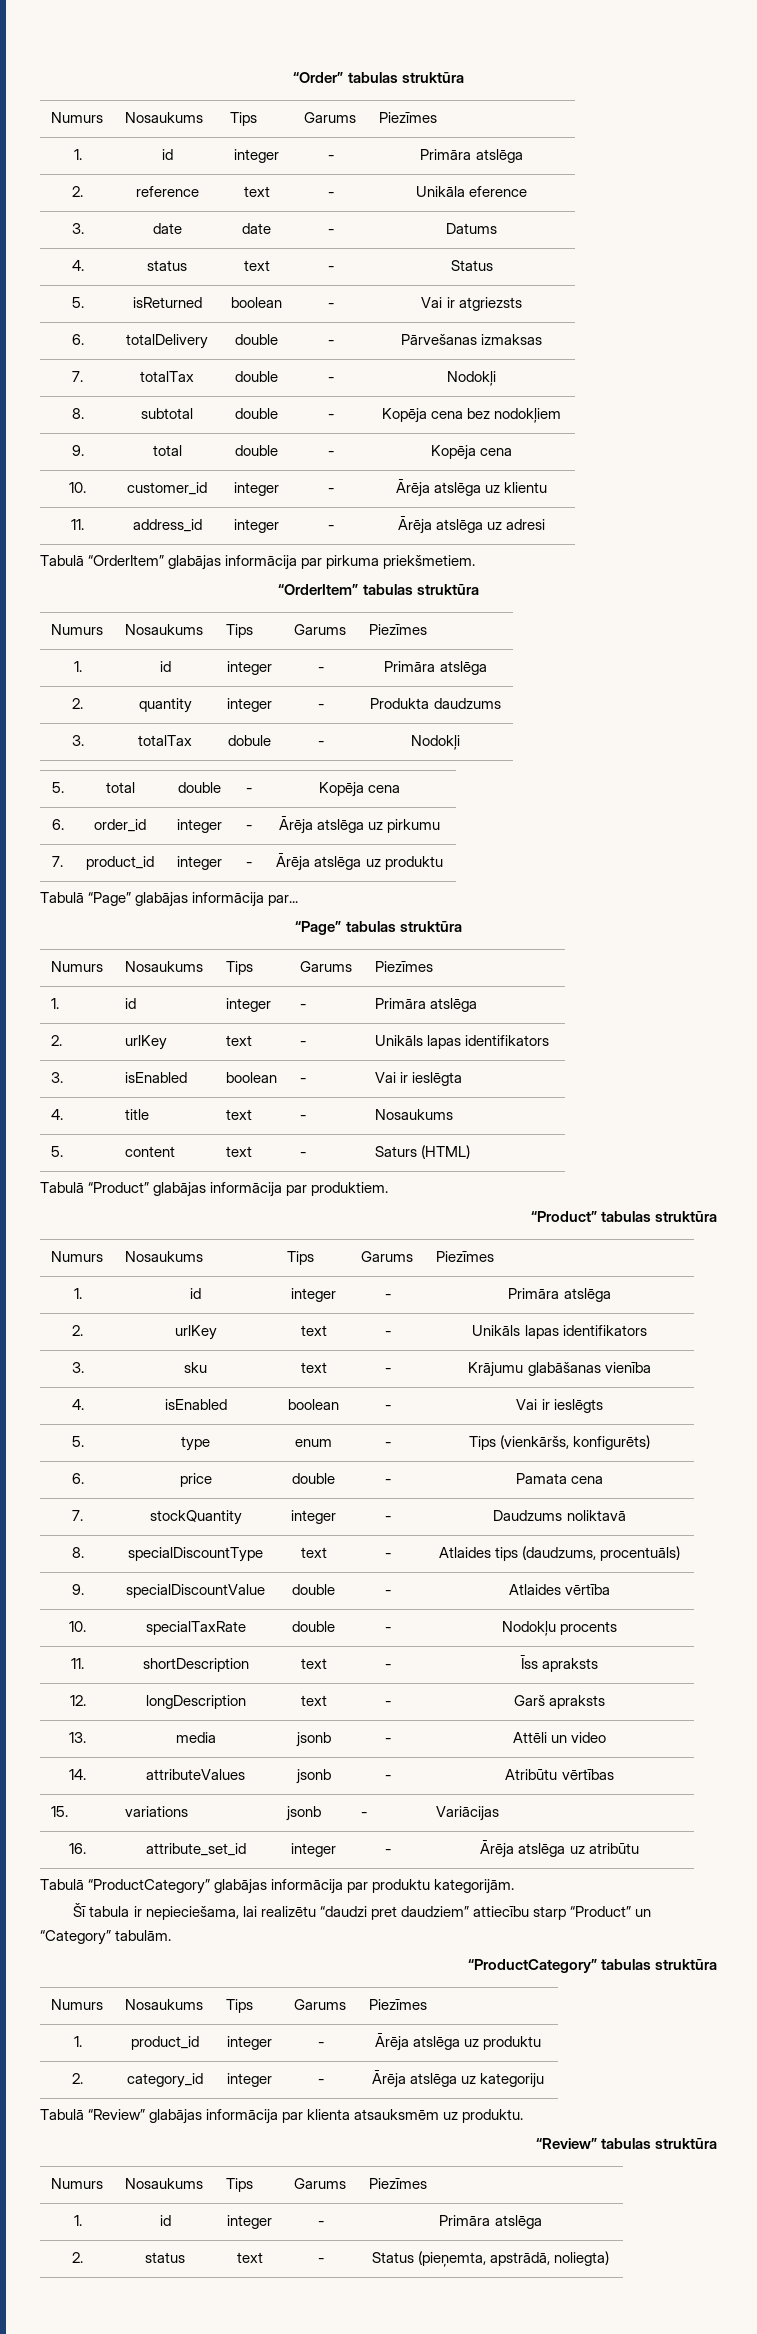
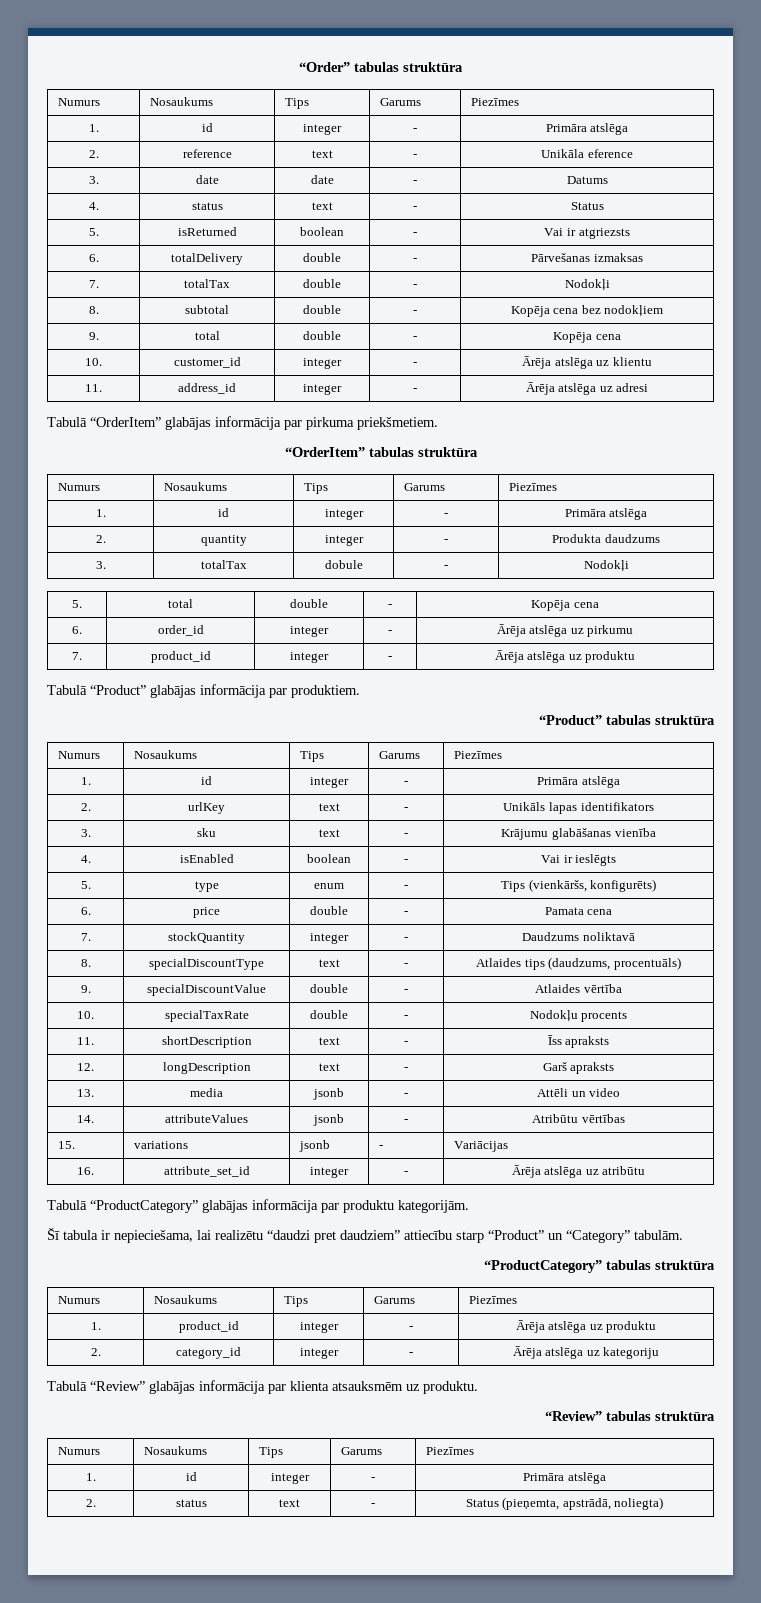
[40,892,299,907] [295,921,462,935] [50,961,103,972] [124,961,203,972] [225,961,253,975] [299,961,352,972] [374,961,433,972] [50,998,59,1009] [124,998,136,1009] [225,998,271,1012] [299,1004,306,1009] [374,998,478,1012] [50,1035,62,1046] [124,1035,167,1050] [225,1035,252,1046] [299,1041,306,1046] [374,1035,550,1049] [50,1072,63,1083] [124,1072,187,1083] [225,1072,277,1083] [299,1078,306,1083] [374,1072,463,1086] [50,1109,63,1120] [124,1109,149,1120] [225,1109,252,1120] [299,1115,306,1120] [374,1109,453,1120] [50,1146,63,1157] [124,1146,175,1157] [225,1146,252,1157] [299,1152,306,1157] [374,1145,471,1159] // Tabulā “Page” glabājas informācija par... // “Page” tabulas struktūra // Numurs | Nosaukums | Tips | Garums | Piezīmes // 1. | id | integer | - | Primāra atslēga // 2. | urlKey | text | - | Unikāls lapas identifikators // 3. | isEnabled | boolean | - | Vai ir ieslēgta // 4. | title | text | - | Nosaukums // 5. | content | text | - | Saturs (HTML) -> (636, 657) none

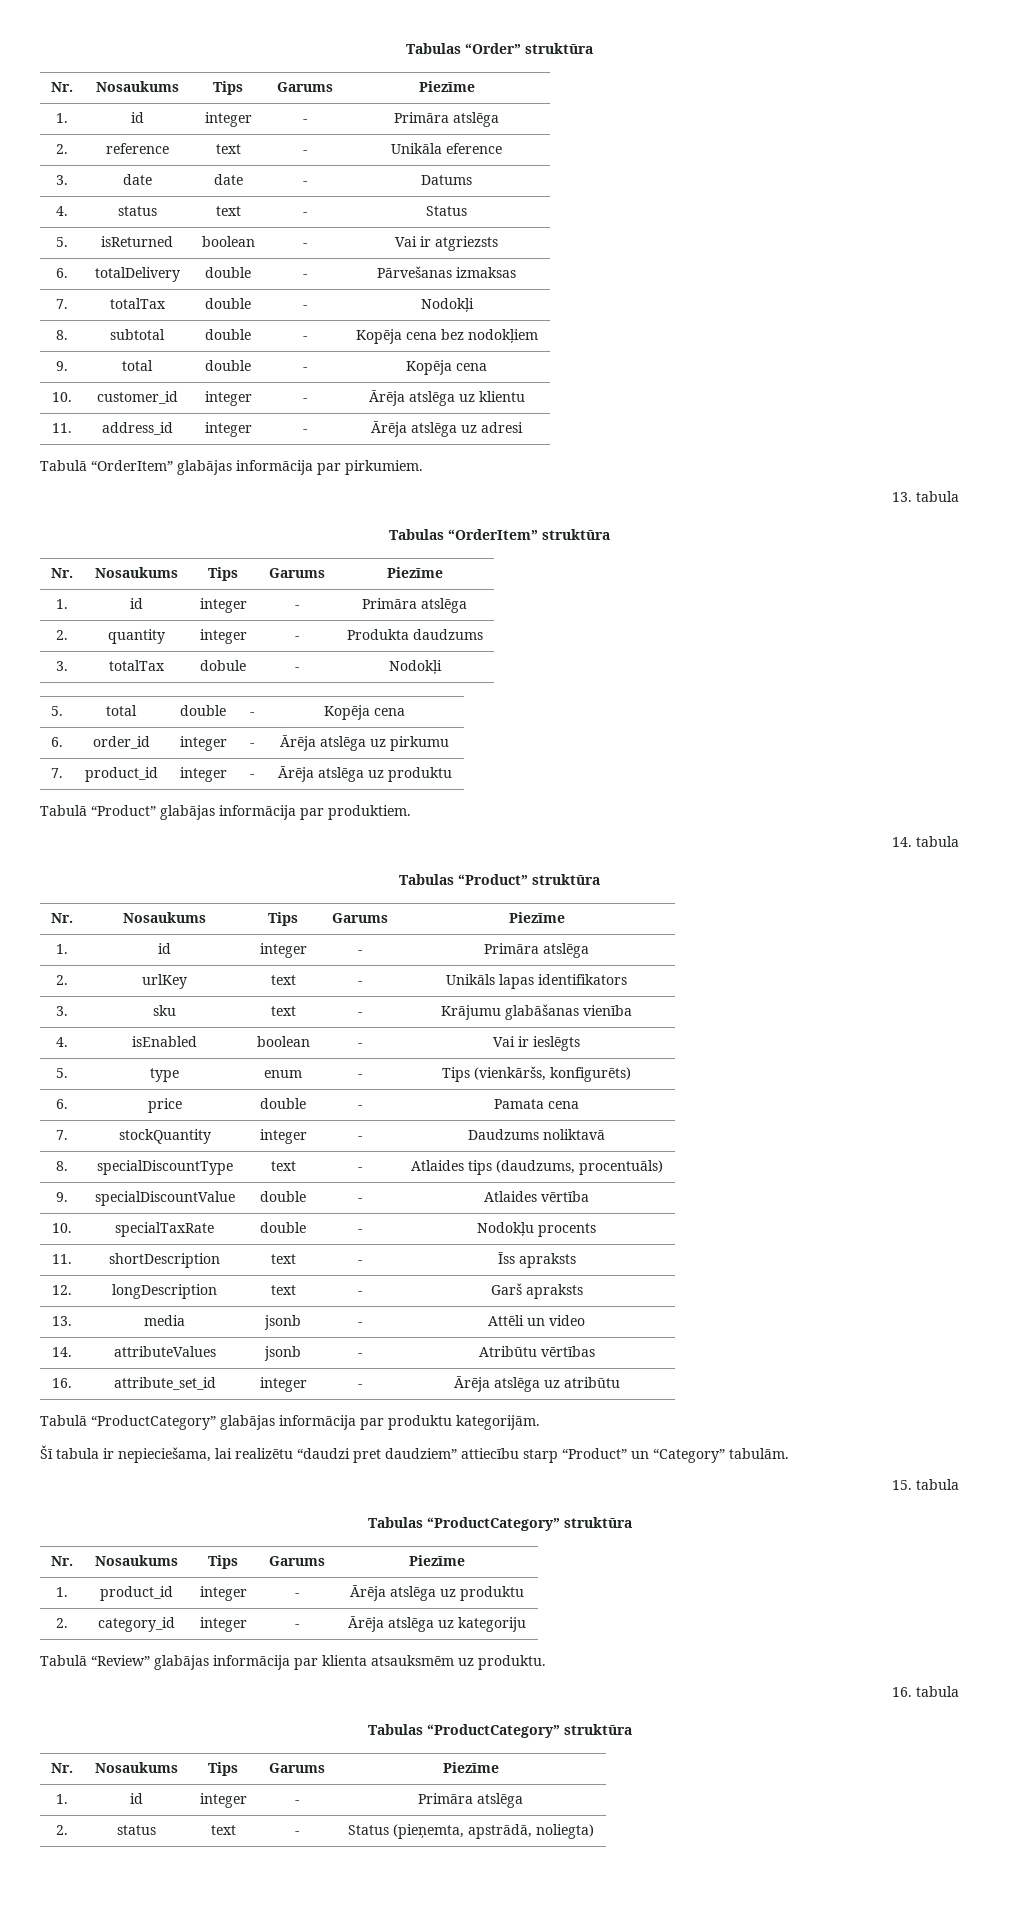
[299,62,463,72] [58,98,101,106] [150,97,214,106] [285,98,310,109] [380,98,422,106] [471,98,520,106] “Order” tabulas struktūra // Numurs | Nosaukums | Tips | Garums | Piezīmes -> [406,43,593,54] [51,82,73,92] [95,81,179,92] [213,81,243,95] [276,82,333,92] [418,81,475,92] Tabulas “Order” struktūra // Nr. | Nosaukums | Tips | Garums | Piezīme
[306,417,438,430] [284,447,478,457] [58,483,101,491] [164,482,228,491] [304,483,329,494] [404,483,446,491] [509,483,558,491] pirkuma priekšmetiem. // “OrderItem” tabulas struktūra // Numurs | Nosaukums | Tips | Garums | Piezīmes -> [345,460,423,475] [892,491,959,502] [389,529,610,540] [51,568,73,578] [94,567,178,578] [208,567,238,581] [268,568,325,578] [386,567,443,578] pirkumiem. // 13. tabula // Tabulas “OrderItem” struktūra // Nr. | Nosaukums | Tips | Garums | Piezīme
[539,715,715,725] [58,751,101,759] [134,750,198,759] [300,751,325,762] [379,751,421,759] [454,751,503,759] “Product” tabulas struktūra // Numurs | Nosaukums | Tips | Garums | Piezīmes -> [892,836,959,847] [399,874,600,885] [51,913,73,923] [123,912,206,923] [268,912,298,926] [331,913,388,923] [508,912,565,923] 14. tabula // Tabulas “Product” struktūra // Nr. | Nosaukums | Tips | Garums | Piezīme
[58,1141,76,1149] [134,1141,189,1149] [299,1140,331,1152] [379,1145,384,1149] [454,1141,509,1152] // 15. | variations | jsonb | - | Variācijas -> (595, 1351) none
[484,1260,715,1273] [58,1296,101,1304] [154,1295,218,1304] [284,1296,309,1307] [374,1296,416,1304] [469,1296,518,1304] “ProductCategory” tabulas struktūra // Numurs | Nosaukums | Tips | Garums | Piezīmes -> [892,1479,959,1490] [367,1517,632,1531] [51,1556,73,1566] [94,1555,178,1566] [208,1555,238,1569] [268,1556,325,1566] [408,1555,465,1566] 15. tabula // Tabulas “ProductCategory” struktūra // Nr. | Nosaukums | Tips | Garums | Piezīme
[545,1411,715,1421] [58,1447,101,1455] [144,1446,208,1455] [259,1447,284,1458] [341,1447,383,1455] [426,1447,475,1455] “Review” tabulas struktūra // Numurs | Nosaukums | Tips | Garums | Piezīmes -> [892,1686,959,1697] [367,1724,632,1738] [51,1763,73,1773] [94,1762,178,1773] [208,1762,238,1776] [268,1763,325,1773] [442,1762,499,1773] 16. tabula // Tabulas “ProductCategory” struktūra // Nr. | Nosaukums | Tips | Garums | Piezīme

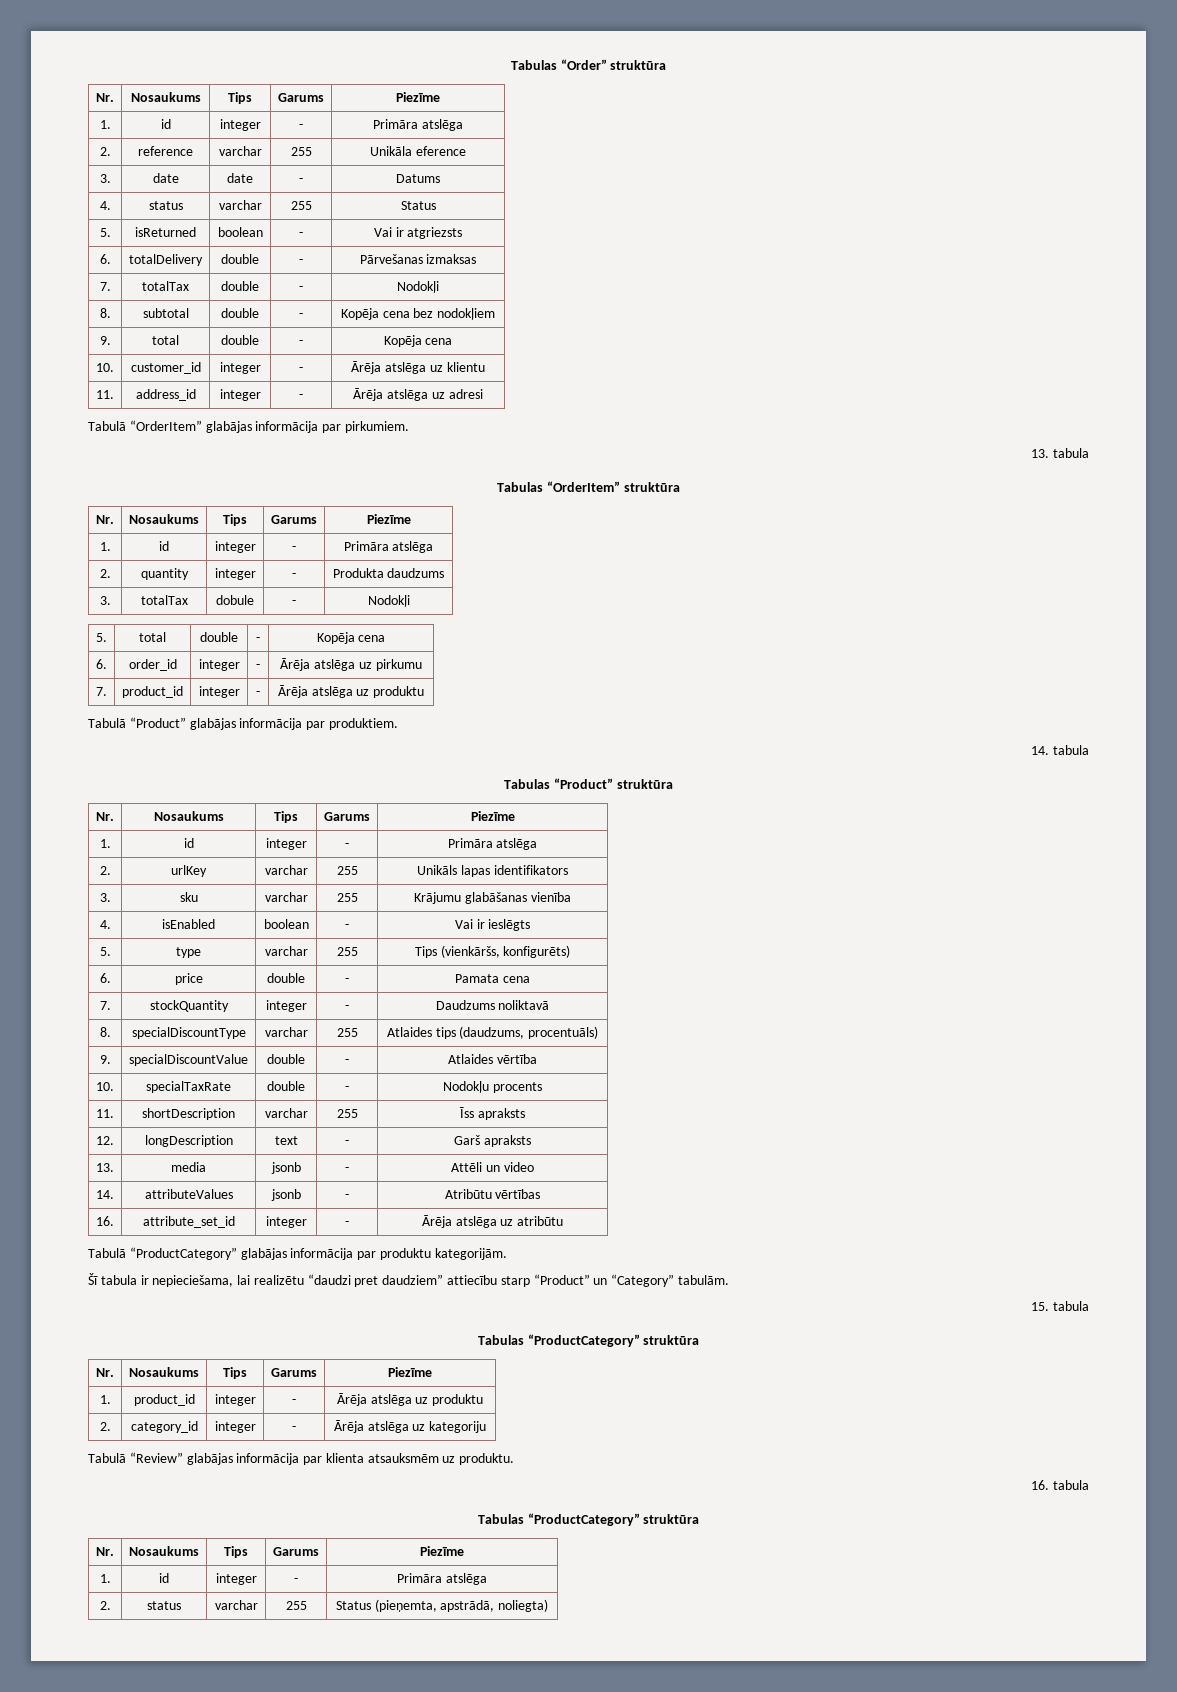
[215,144,241,154] [302,150,307,154] text | - -> [218,146,262,156] [290,147,312,156] varchar | 255
[215,206,241,216] [302,212,307,216] text | - -> [218,200,262,210] [290,201,312,210] varchar | 255
[270,975,296,985] [357,981,362,985] text | - -> [264,865,308,875] [336,866,358,875] varchar | 255
[270,1006,296,1016] [357,1012,362,1016] text | - -> [264,892,308,902] [336,893,358,902] varchar | 255
[264,1070,302,1078] [357,1074,362,1078] enum | - -> [264,946,308,956] [336,947,358,956] varchar | 255
[270,1161,296,1171] [357,1167,362,1171] text | - -> [264,1027,308,1037] [336,1028,358,1037] varchar | 255
[270,1254,296,1264] [357,1260,362,1264] text | - -> [264,1108,308,1118] [336,1109,358,1118] varchar | 255
[210,1825,236,1835] [294,1831,299,1835] text | - -> [214,1600,258,1610] [285,1601,307,1610] varchar | 255

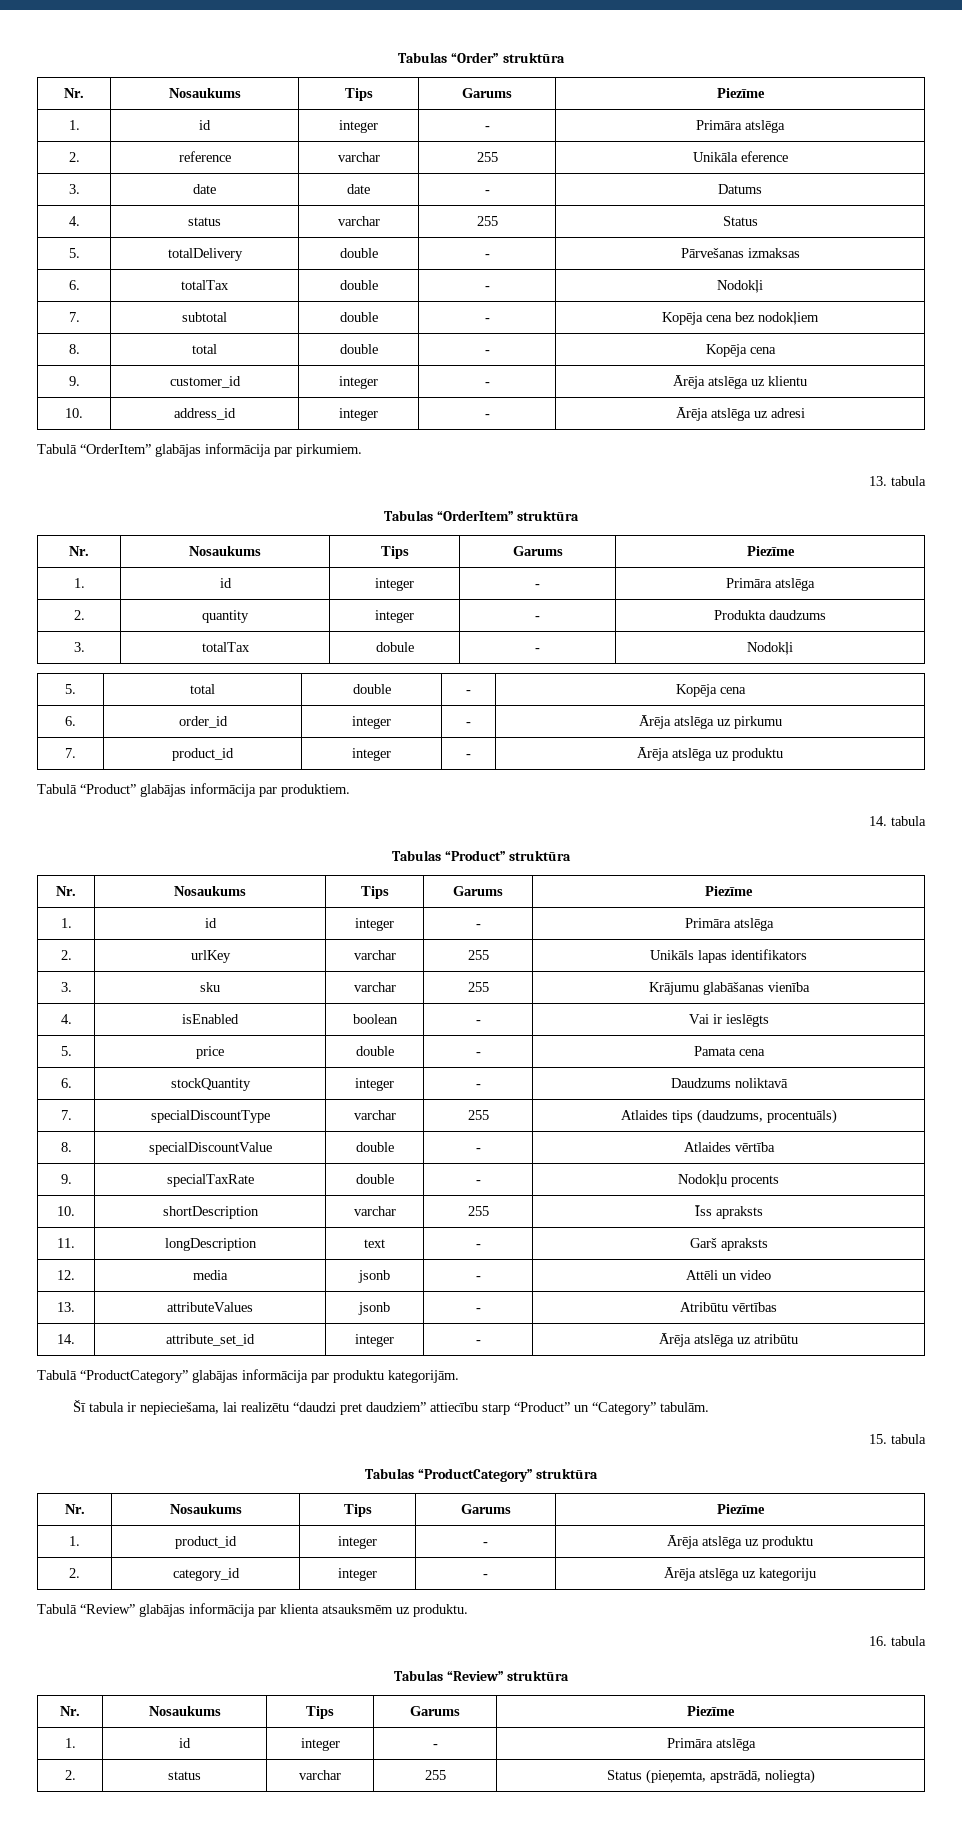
[135,227,196,237] [217,227,263,237] [299,232,303,237] [373,227,463,239] [99,254,111,264] | isReturned | boolean | - | Vai ir atgriezsts // 6. -> (80, 253) none
[99,282,111,291] 7. -> [68,280,80,290] 6.
[99,308,111,318] 8. -> [68,312,80,322] 7.
[99,336,111,345] [152,335,179,345] [221,335,259,345] [299,340,303,345] [383,335,453,347] [96,363,114,372] 9. | total | double | - | Kopēja cena // 10. -> [68,344,80,354] [192,344,217,354] [339,344,378,354] [484,350,490,354] [705,344,776,357] [68,376,80,386] 8. | total | double | - | Kopēja cena // 9.
[96,390,114,399] 11. -> [65,408,83,418] 10.
[176,947,201,958] [264,946,308,956] [336,947,358,956] [414,945,571,958] [99,973,111,983] | type | varchar | 255 | Tips (vienkāršs, konfigurēts) // 6. -> (72, 1051) none
[99,1001,111,1010] 7. -> [60,1078,72,1088] 6.
[99,1027,111,1037] 8. -> [60,1110,72,1120] 7.
[99,1055,111,1064] 9. -> [60,1142,72,1152] 8.
[96,1082,114,1091] 10. -> [60,1174,72,1184] 9.
[96,1109,114,1118] 11. -> [57,1206,75,1216] 10.
[96,1136,114,1145] 12. -> [57,1238,75,1248] 11.
[96,1163,114,1172] 13. -> [57,1270,75,1280] 12.
[96,1190,114,1199] 14. -> [57,1302,75,1312] 13.
[96,1216,114,1226] 16. -> [57,1334,75,1344] 14.
[527,1513,640,1526] “ProductCategory” -> [446,1671,504,1681] “Review”

